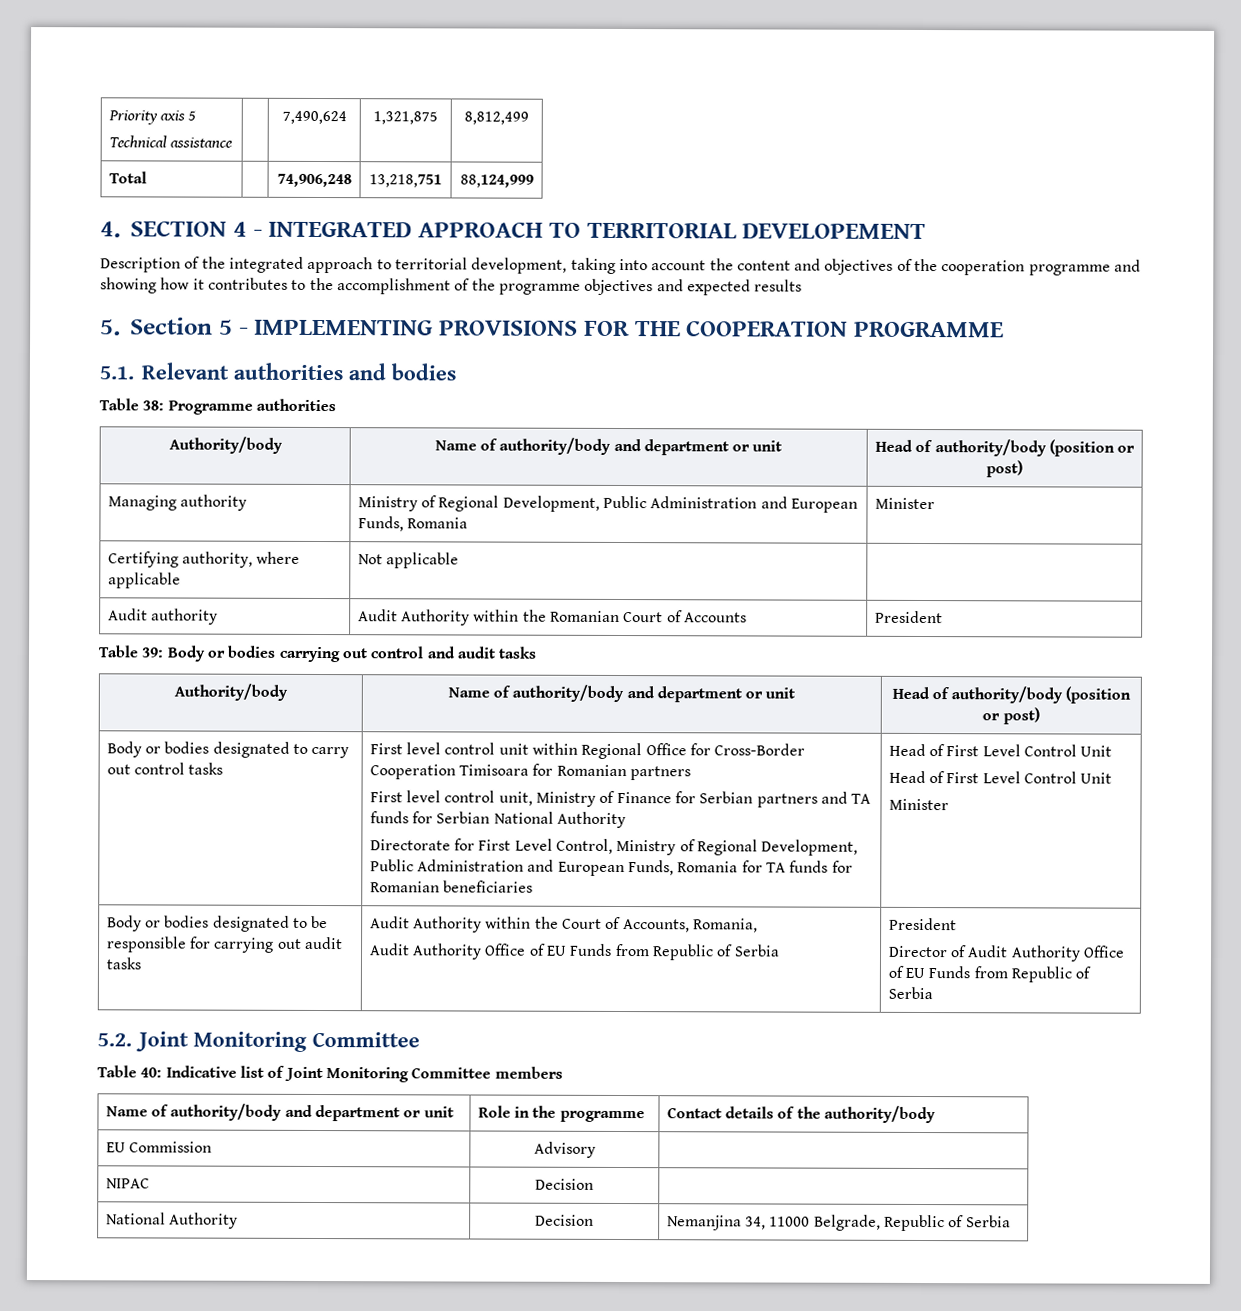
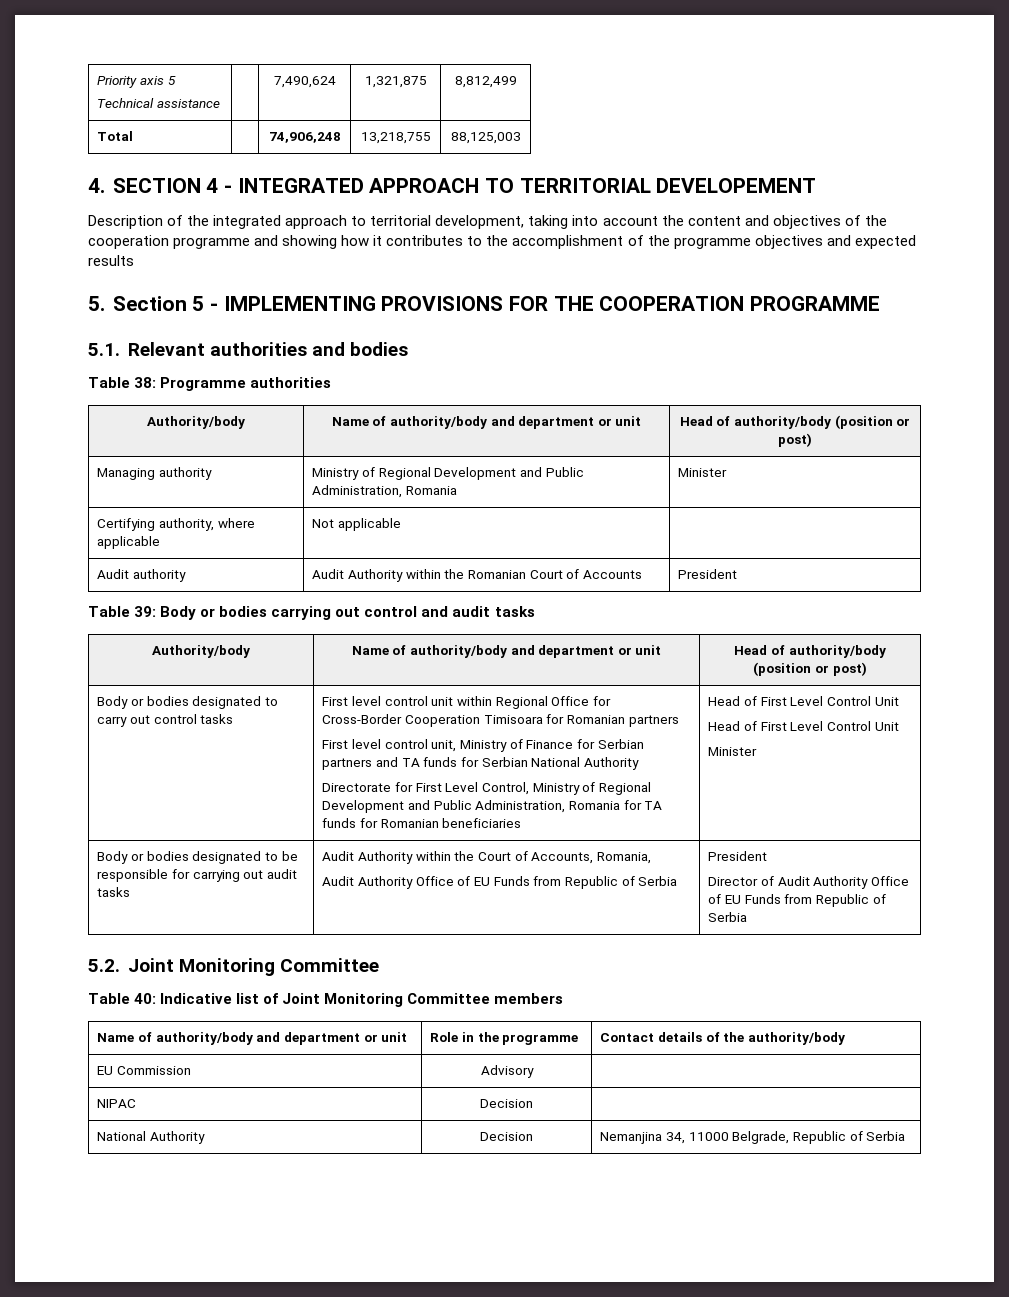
[369,174,442,188] [459,174,534,188] 13,218,751 | 88,124,999 -> [360,132,431,144] [450,132,521,144] 13,218,755 | 88,125,003
[502,495,858,513] [357,516,404,532] Development, Public Administration and European Funds, -> [434,467,584,480] [312,485,403,498] Development and Public Administration,
[761,839,859,856] [369,859,674,877] Development, Public Administration and European Funds, -> [322,800,566,813] Development and Public Administration,

